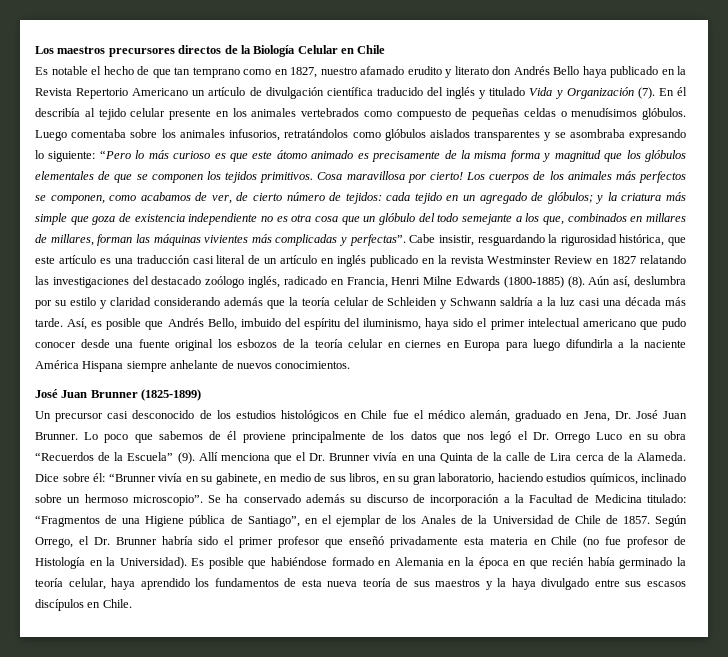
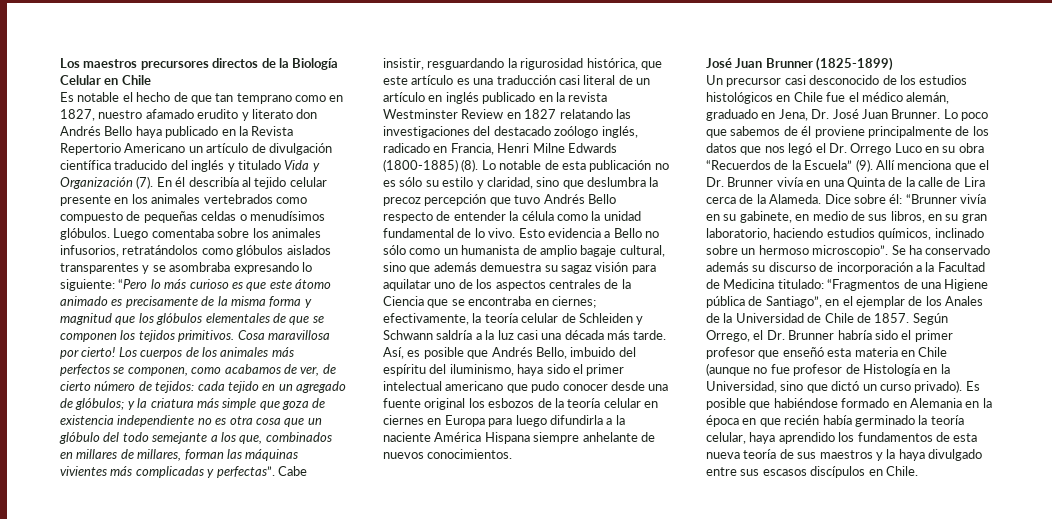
[588,276,686,288] [35,297,285,309] Aún así, deslumbra por su estilo y claridad considerando además que -> [481,160,669,172] [383,177,659,189] [383,194,616,206] [383,211,641,223] [383,228,659,238] [383,245,665,257] [383,262,656,274] [383,279,631,291] [383,296,596,308] [383,313,469,325] Lo notable de esta publicación no es sólo su estilo y claridad, sino que deslumbra la precoz percepción que tuvo Andrés Bello respecto de entender la célula como la unidad fundamental de lo vivo. Esto evidencia a Bello no sólo como un humanista de amplio bagaje cultural, sino que además demuestra su sagaz visión para aquilatar uno de los aspectos centrales de la Ciencia que se encontraba en ciernes; efectivamente,
[389,536,458,548] privadamente -> (824, 352) none
[583,536,600,548] (no -> [706,363,768,376] (aunque no
[119,557,187,569] Universidad). -> [706,380,963,393] Universidad, sino que dictó un curso privado).

